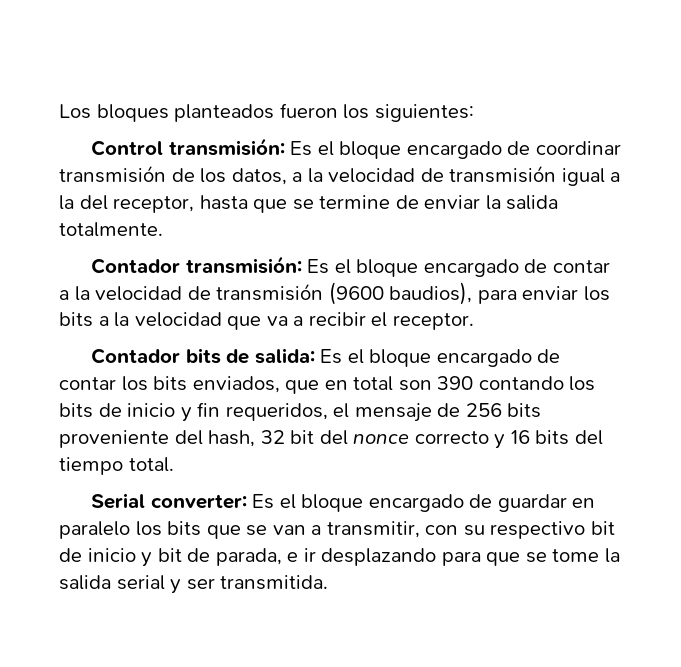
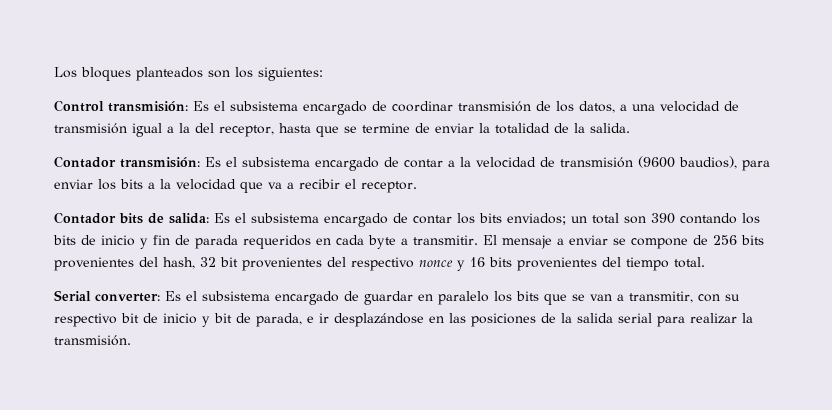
[279,103,338,118] fueron -> [208,70,230,78] son
[339,141,402,159] bloque -> [230,101,298,111] subsistema
[307,168,323,183] la -> [632,104,655,111] una
[506,195,559,210] [59,222,163,237] salida totalmente. -> [495,123,630,134] totalidad de la salida.
[356,259,419,277] bloque -> [242,157,310,167] subsistema
[369,349,432,367] bloque -> [251,213,319,223] subsistema
[192,376,348,394] enviados, que en -> [507,213,587,225] enviados; un
[225,403,432,422] requeridos, el mensaje -> [175,235,688,249] de parada requeridos en cada byte a transmitir. El mensaje a enviar se compone
[59,430,169,448] proveniente -> [54,257,134,271] provenientes
[319,430,489,445] del nonce correcto -> [242,257,453,271] provenientes del respectivo nonce
(570, 437) none -> [517,257,597,271] provenientes
[301,494,364,512] bloque -> [202,291,270,301] subsistema
[321,548,620,566] [59,575,329,594] desplazando para que se tome la salida serial y ser transmitida. -> [334,313,753,327] [54,335,131,346] desplazándose en las posiciones de la salida serial para realizar la transmisión.

